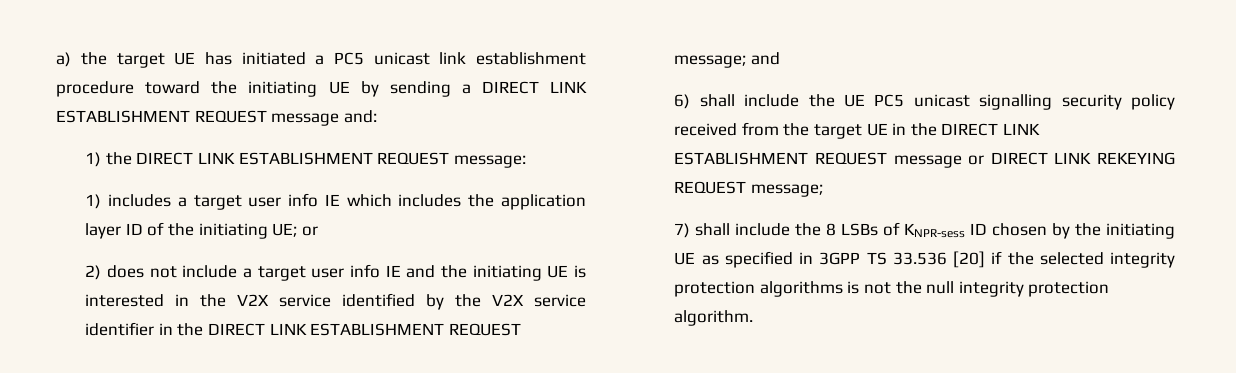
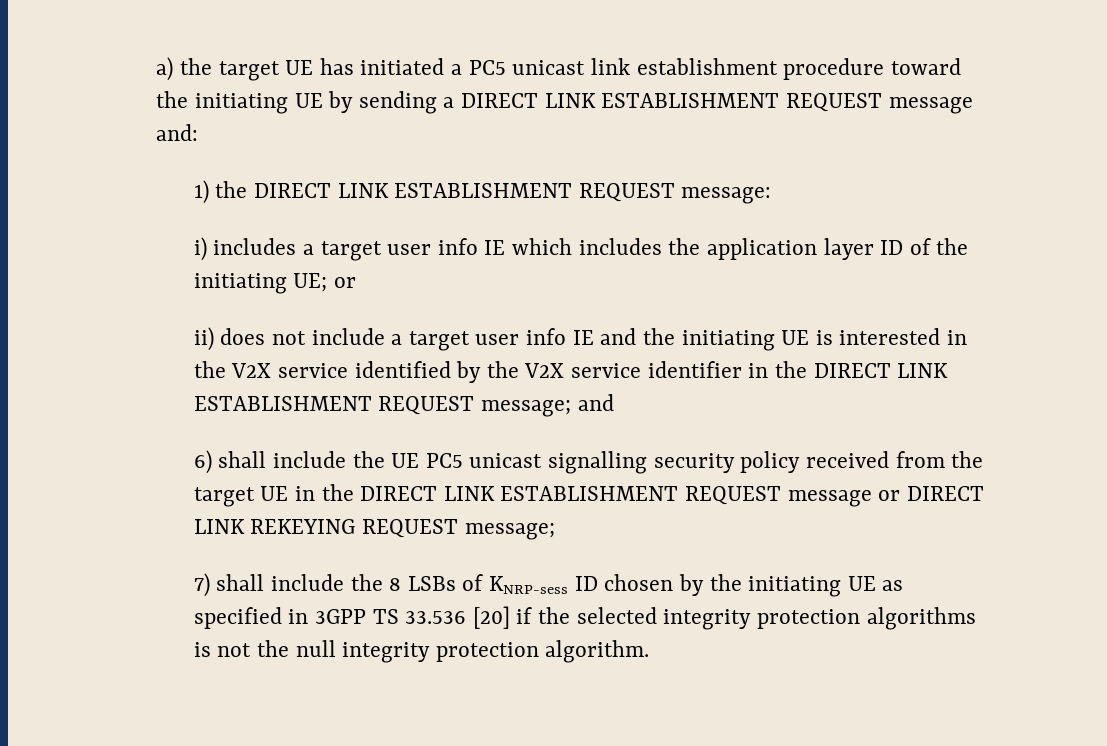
[85,194,102,209] 1) -> [193,237,207,261] i)
[85,265,102,280] 2) -> [193,327,214,351] ii)
[904,223,966,238] KNPR-sess -> [489,576,569,594] KNRP-sess

